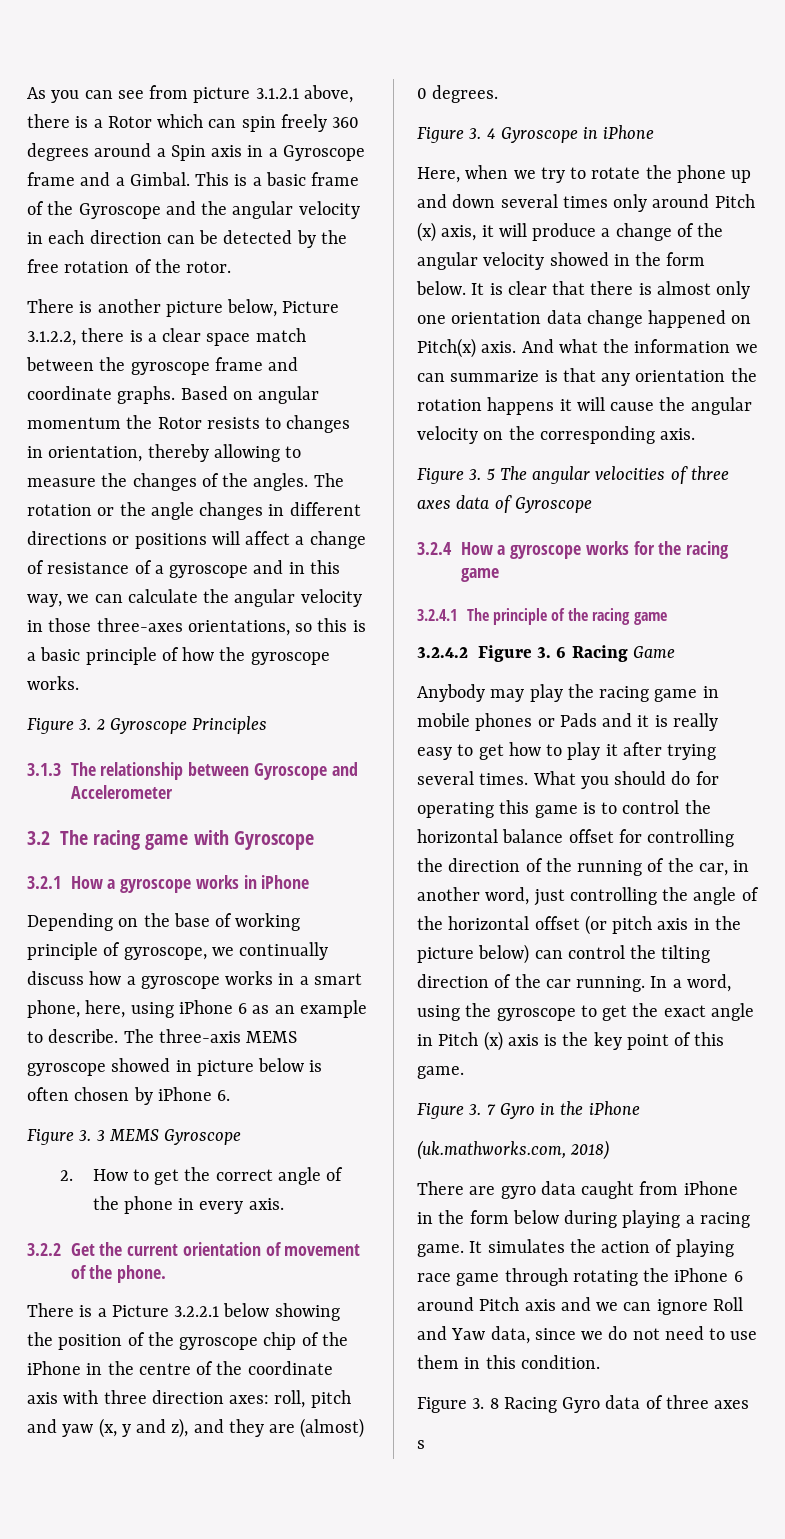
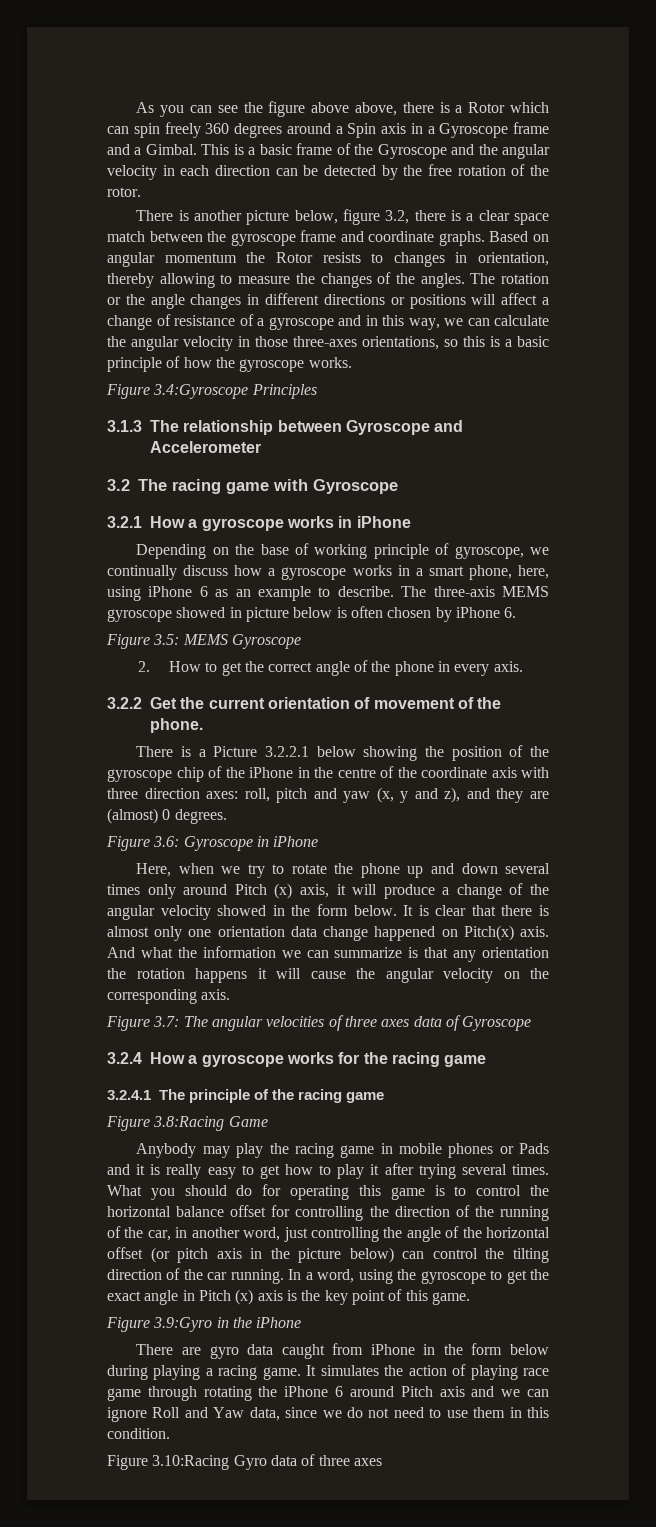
[149,85,299,103] from picture 3.1.2.1 -> [243,101,350,117] the figure above
[282,301,340,313] [27,331,76,346] Picture 3.1.2.2, -> [343,209,410,225] figure 3.2,
[79,718,187,734] 3. 2 Gyroscope -> [153,384,249,399] 3.4:Gyroscope
[79,1130,105,1141] 3. 3 -> [153,634,180,645] 3.5:
[469,128,496,139] 3. 4 -> [153,836,180,847] 3.6:
[469,468,495,480] 3. 5 -> [153,1016,180,1027] 3.7:
[417,645,628,662] 3.2.4.2 Figure 3. 6 Racing -> [106,1116,225,1131] Figure 3.8:Racing
[469,1103,535,1119] 3. 7 Gyro -> [153,1317,213,1332] 3.9:Gyro
[417,1140,610,1160] // (uk.mathworks.com, 2018) -> (302, 1322) none
[472,1397,557,1413] 3. 8 Racing -> [152,1455,230,1470] 3.10:Racing
[417,1440,425,1449] // s -> (382, 1462) none

